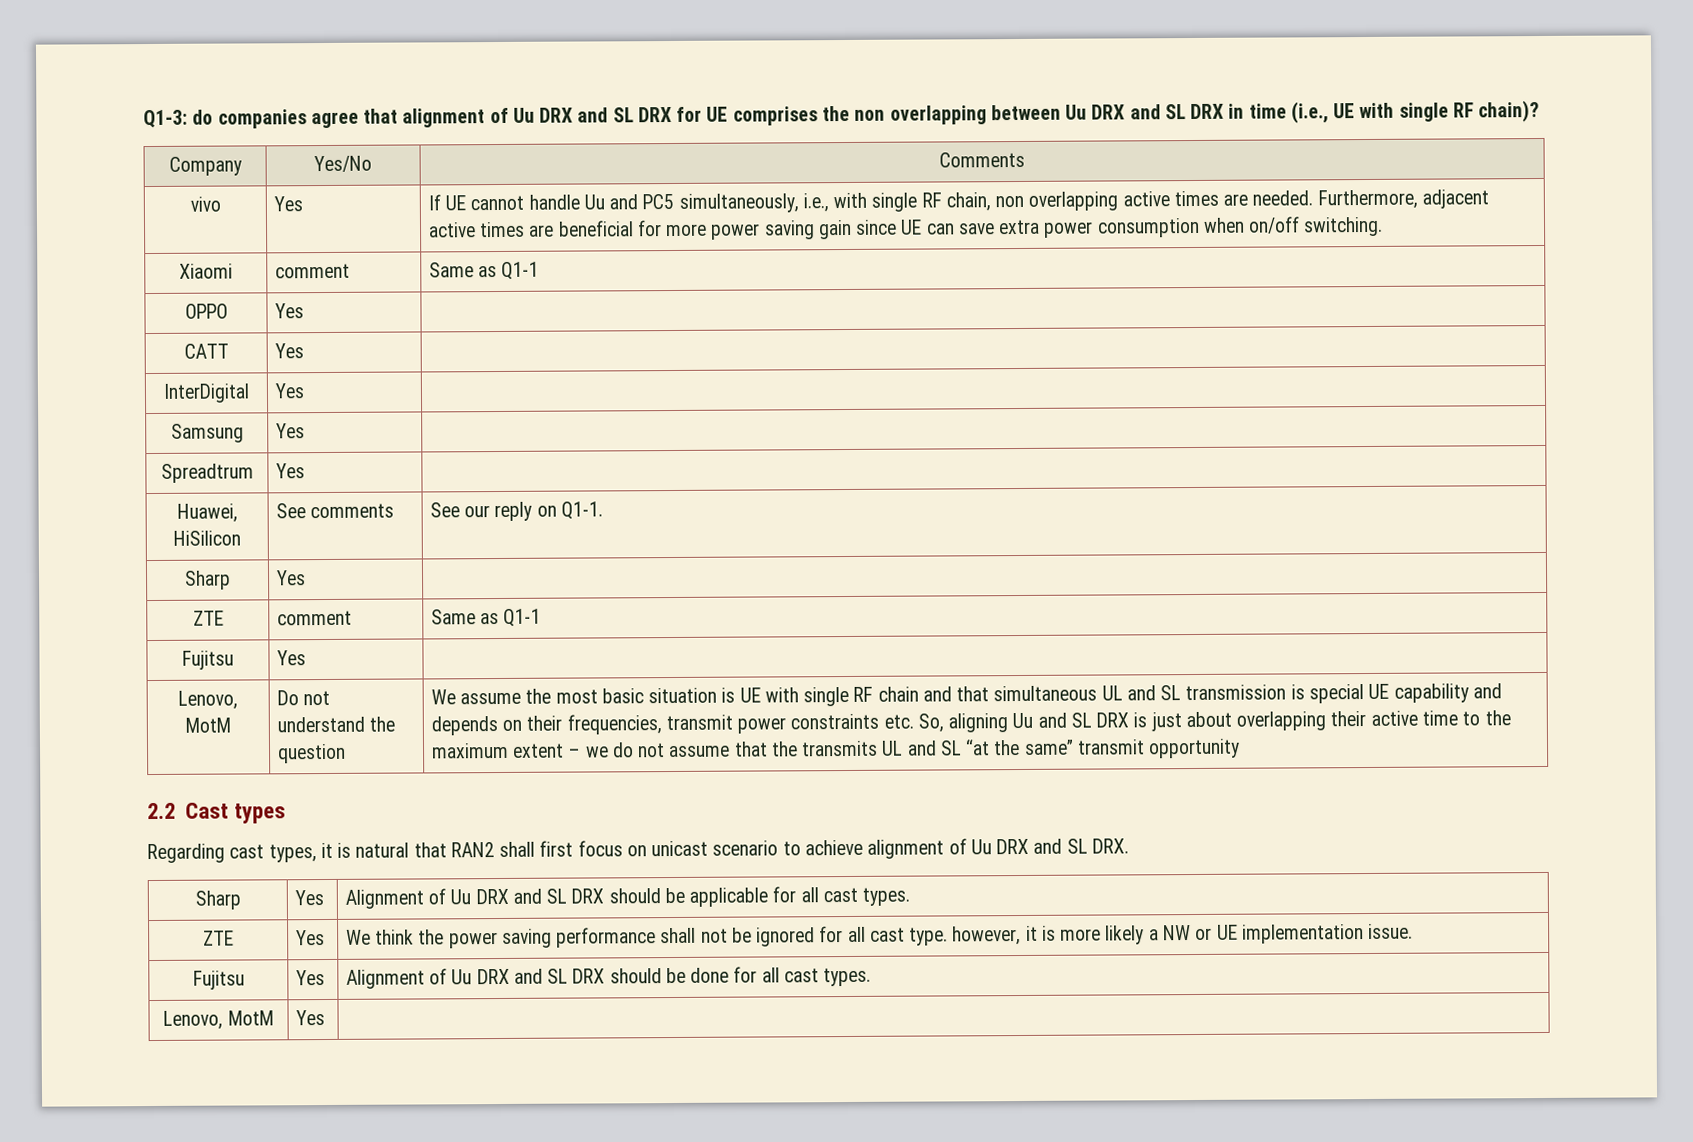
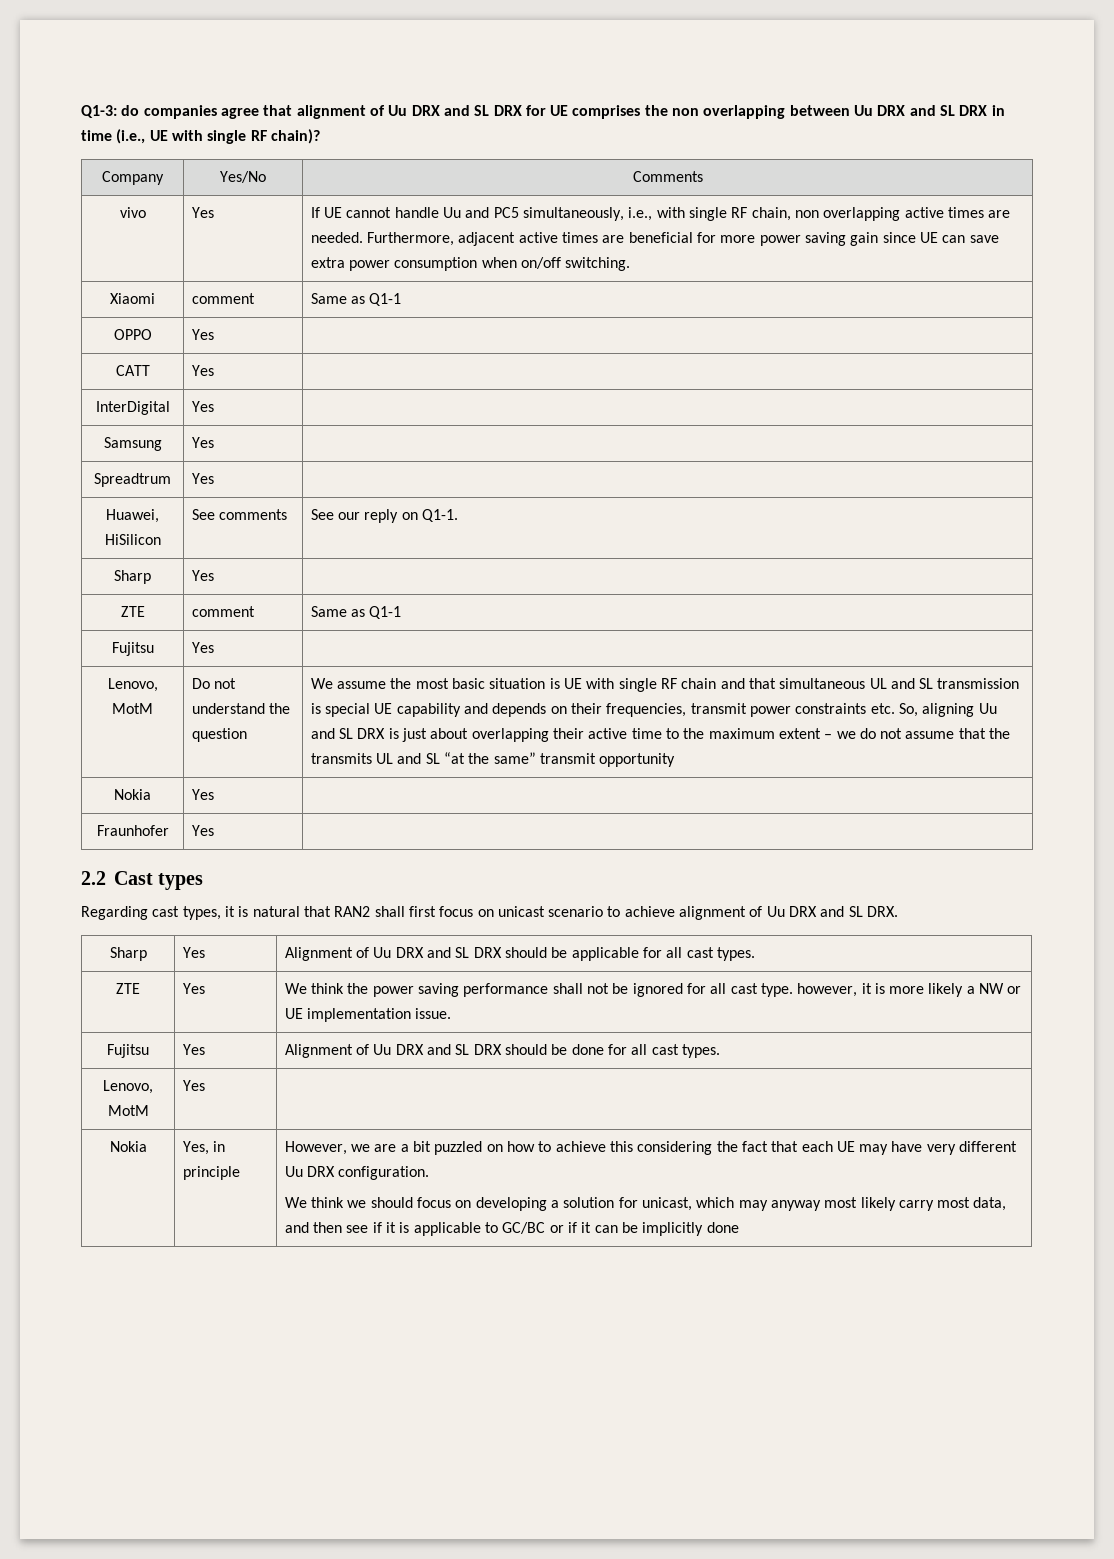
(1241, 748) none -> [114,789,151,800] [191,789,214,800] [96,825,169,836] [191,825,214,836] // Nokia | Yes | // Fraunhofer | Yes |
(325, 1018) none -> [109,1141,147,1152] [182,1141,226,1155] [182,1166,240,1180] [284,1141,1018,1155] [284,1166,430,1180] [284,1197,1007,1211] [284,1222,739,1236] // Nokia | Yes, in principle | However, we are a bit puzzled on how to achieve this considering the fact that each UE may have very different Uu DRX configuration. // We think we should focus on developing a solution for unicast, which may anyway most likely carry most data, and then see if it is applicable to GC/BC or if it can be implicitly done

